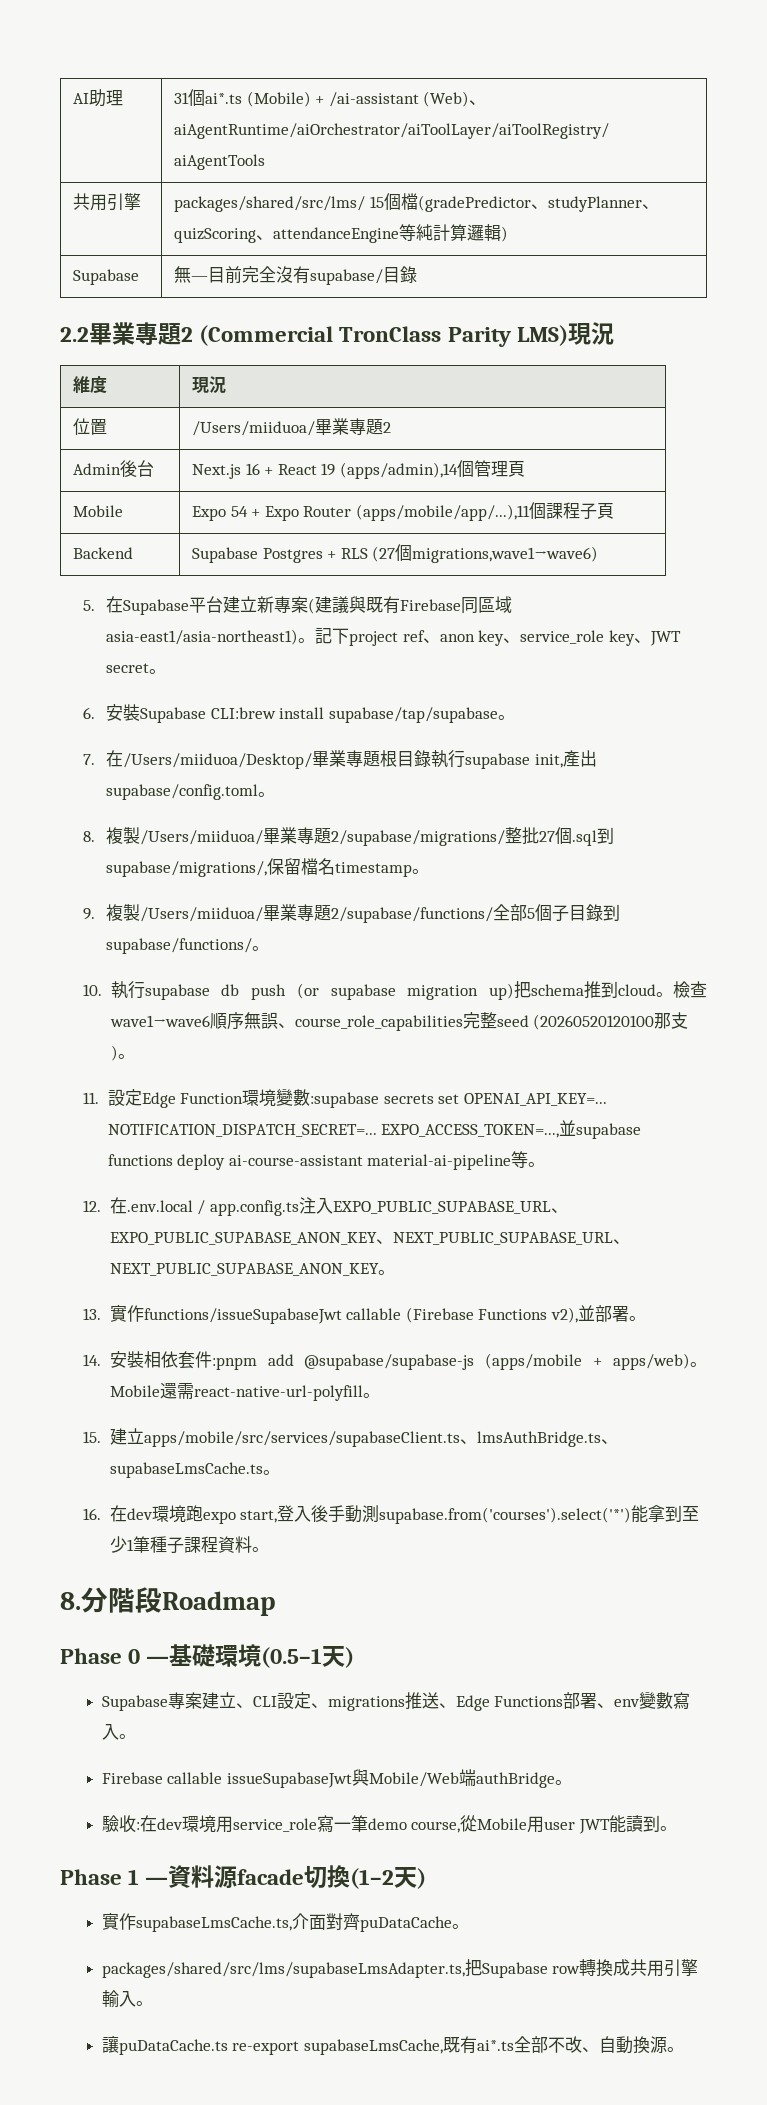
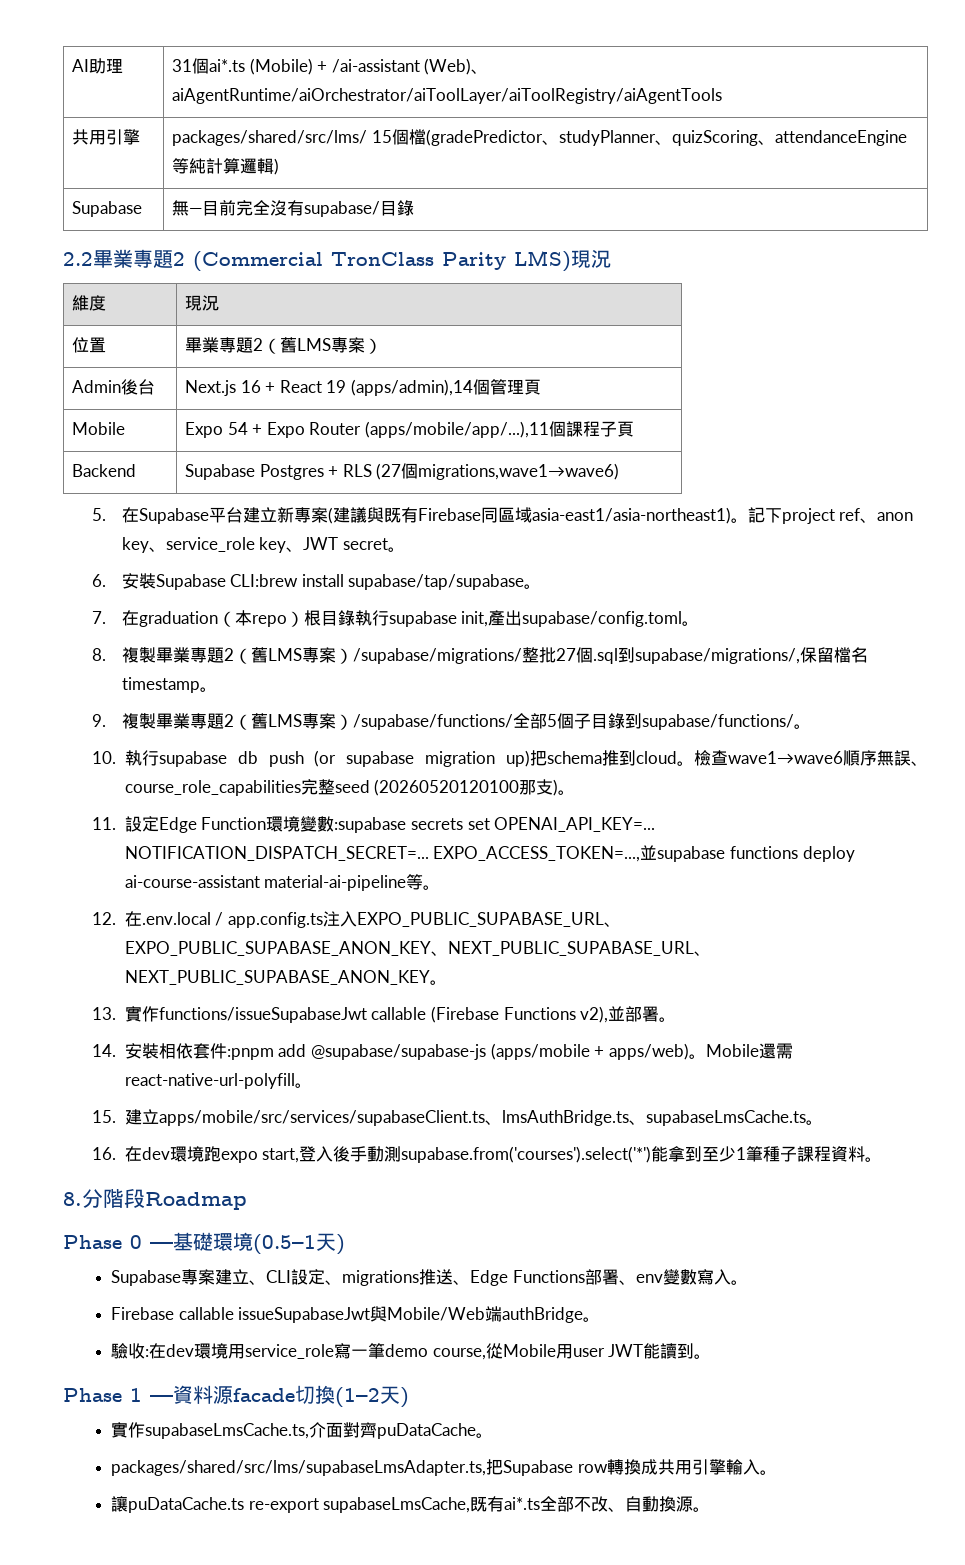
[191,418,391,436] /Users/miiduoa/畢業專題2 -> [185,337,383,354] 畢業專題2（舊LMS專案）
[123,750,381,769] /Users/miiduoa/Desktop/畢業專題 -> [138,610,304,627] graduation（本repo）
[140,827,506,846] /Users/miiduoa/畢業專題2/supabase/migrations/ -> [155,647,522,664] 畢業專題2（舊LMS專案）/supabase/migrations/
[140,904,494,923] /Users/miiduoa/畢業專題2/supabase/functions/ -> [155,713,513,730] 畢業專題2（舊LMS專案）/supabase/functions/

